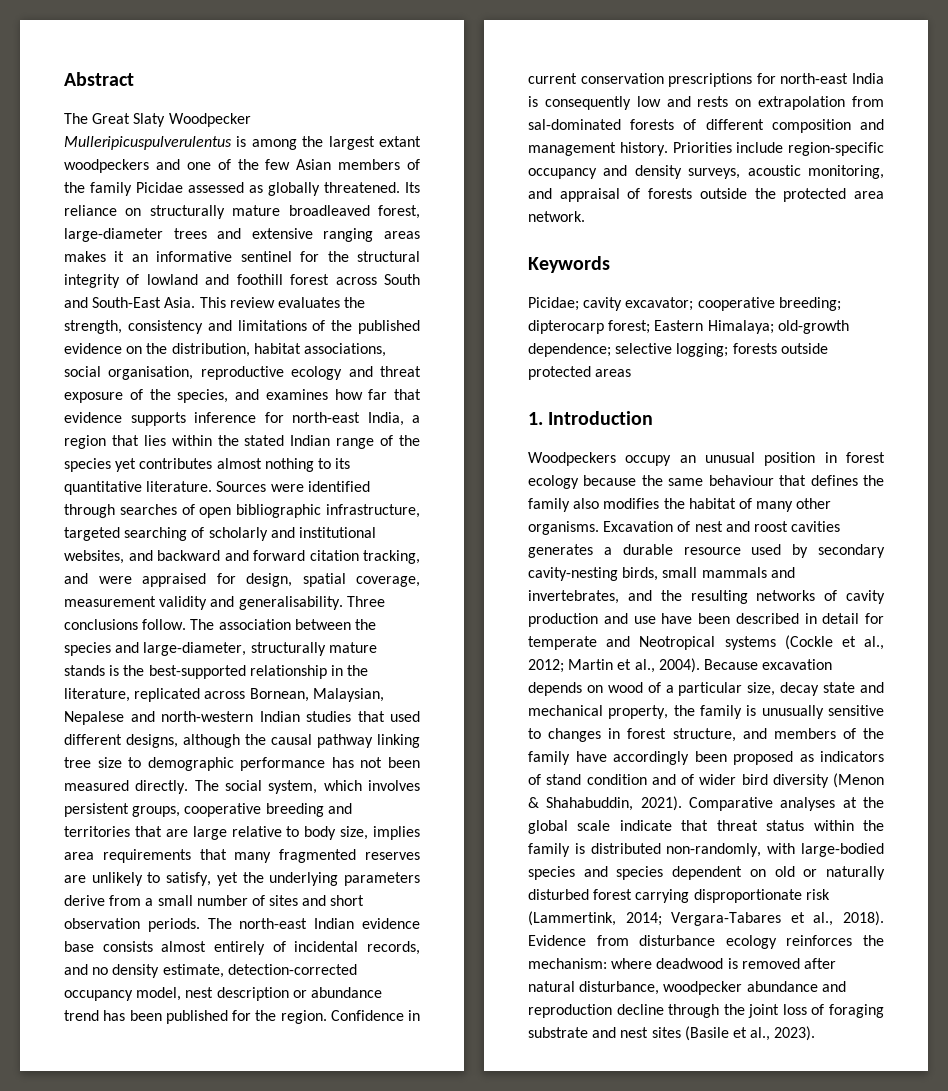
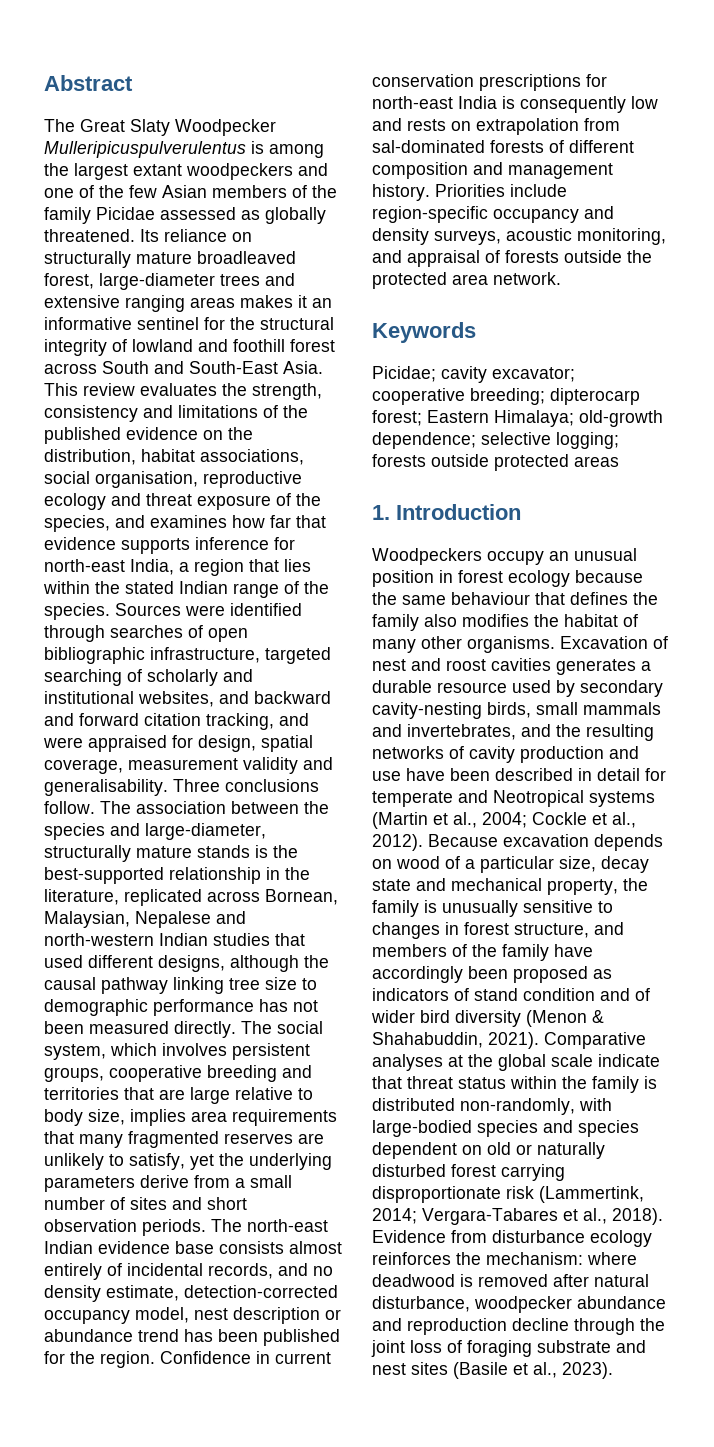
[64,458,351,472] [64,481,213,495] species yet contributes almost nothing to its quantitative literature. -> [44,603,110,620] species.
[784,635,884,650] [528,658,700,673] (Cockle et al., 2012; Martin et al., 2004). -> [372,812,636,829] [372,834,423,851] (Martin et al., 2004; Cockle et al., 2012).

